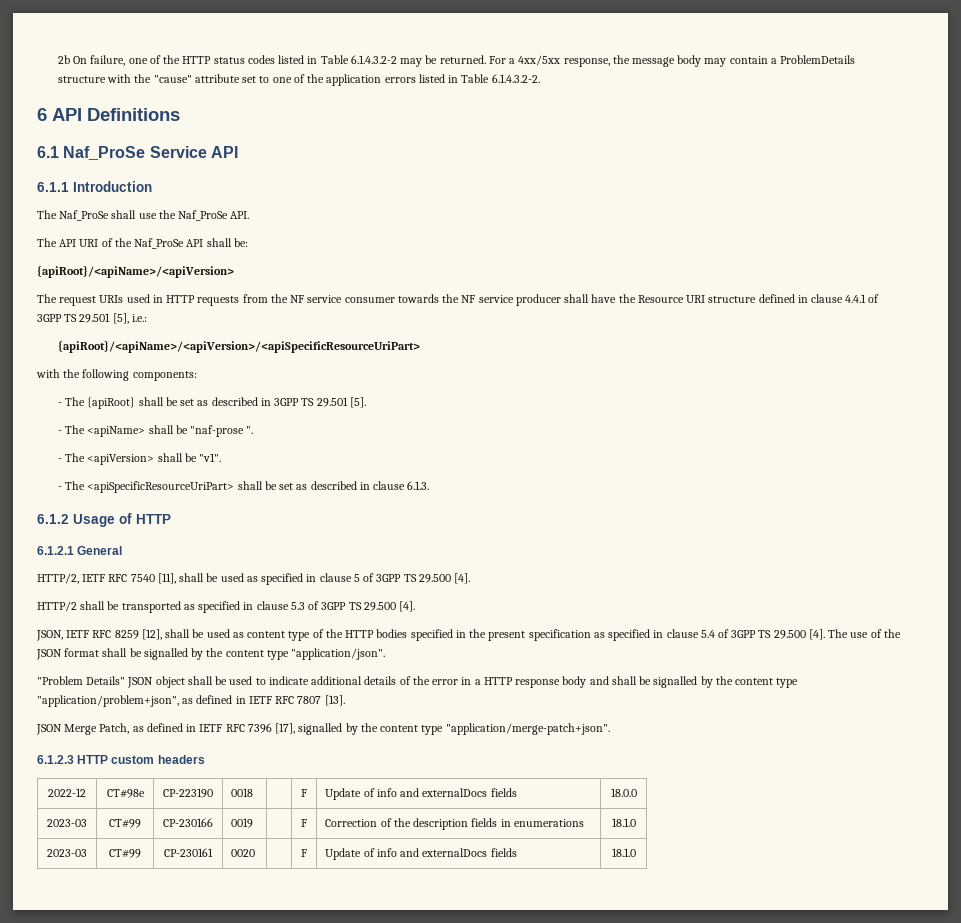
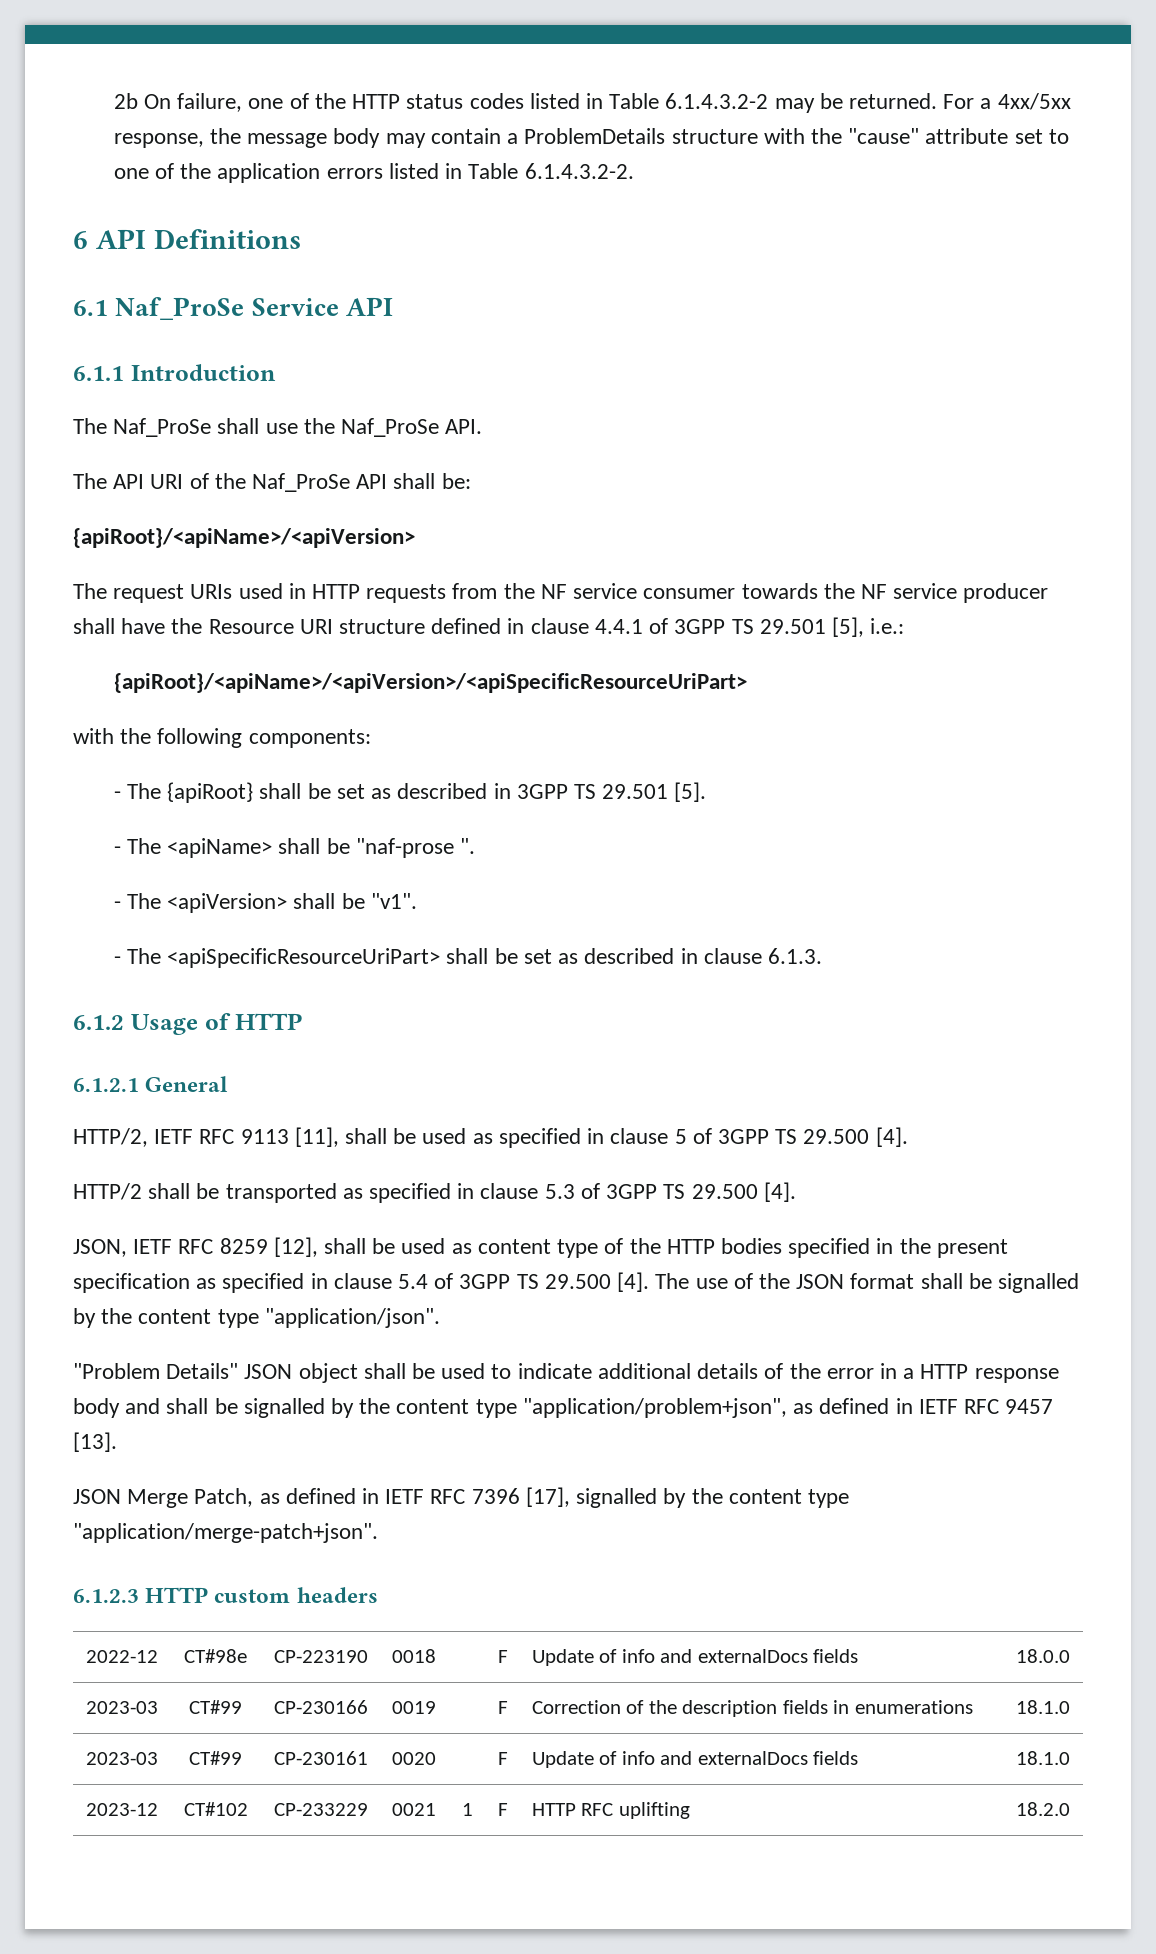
[130,574,155,582] 7540 -> [240,1129,289,1144] 9113
[297,696,322,704] 7807 -> [1005,1399,1054,1414] 9457
(636, 852) none -> [86,1803,158,1816] [183,1802,248,1816] [273,1803,368,1816] [391,1803,436,1816] [462,1803,474,1816] [497,1803,508,1816] [531,1802,690,1819] [1015,1802,1070,1816] // 2023-12 | CT#102 | CP-233229 | 0021 | 1 | F | HTTP RFC uplifting | 18.2.0

